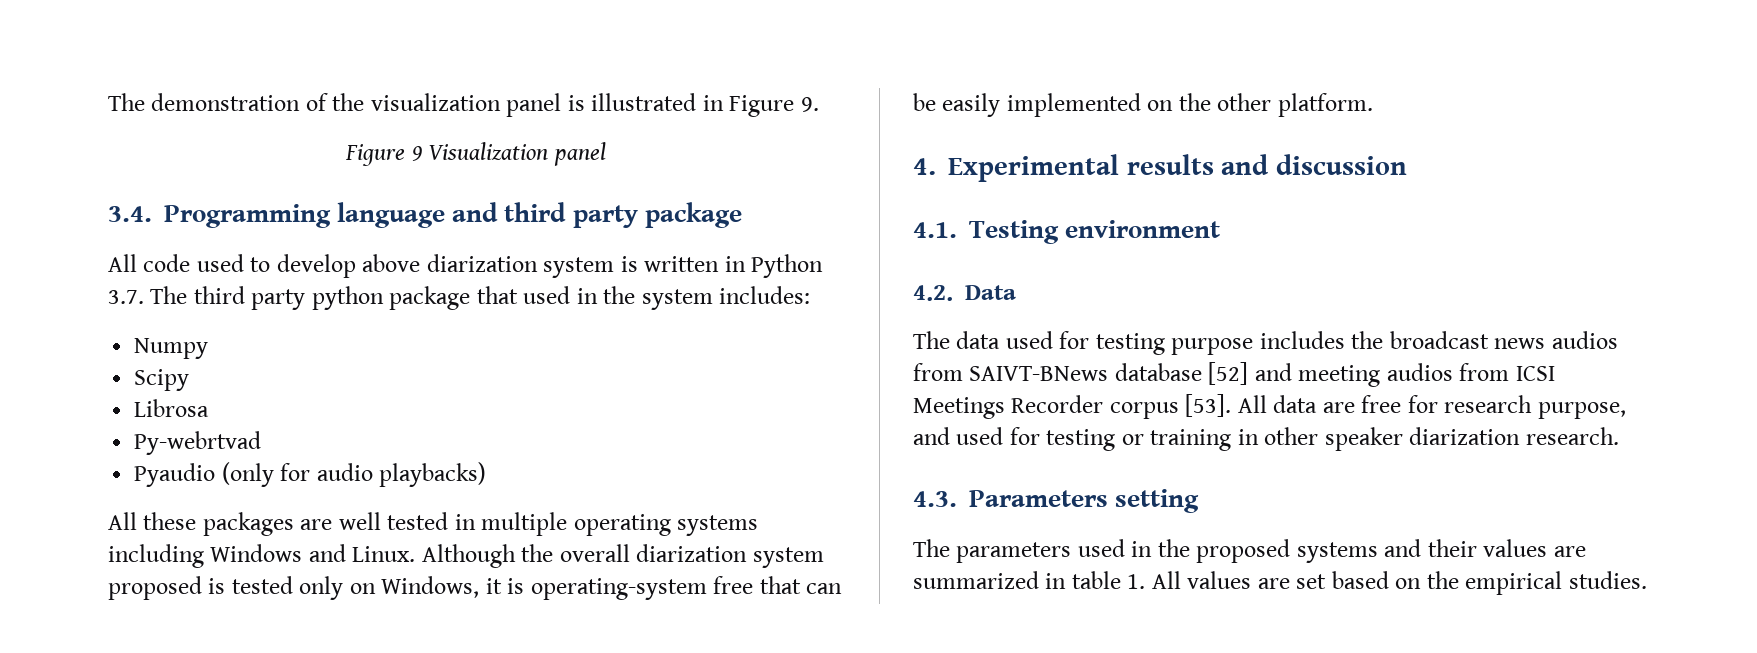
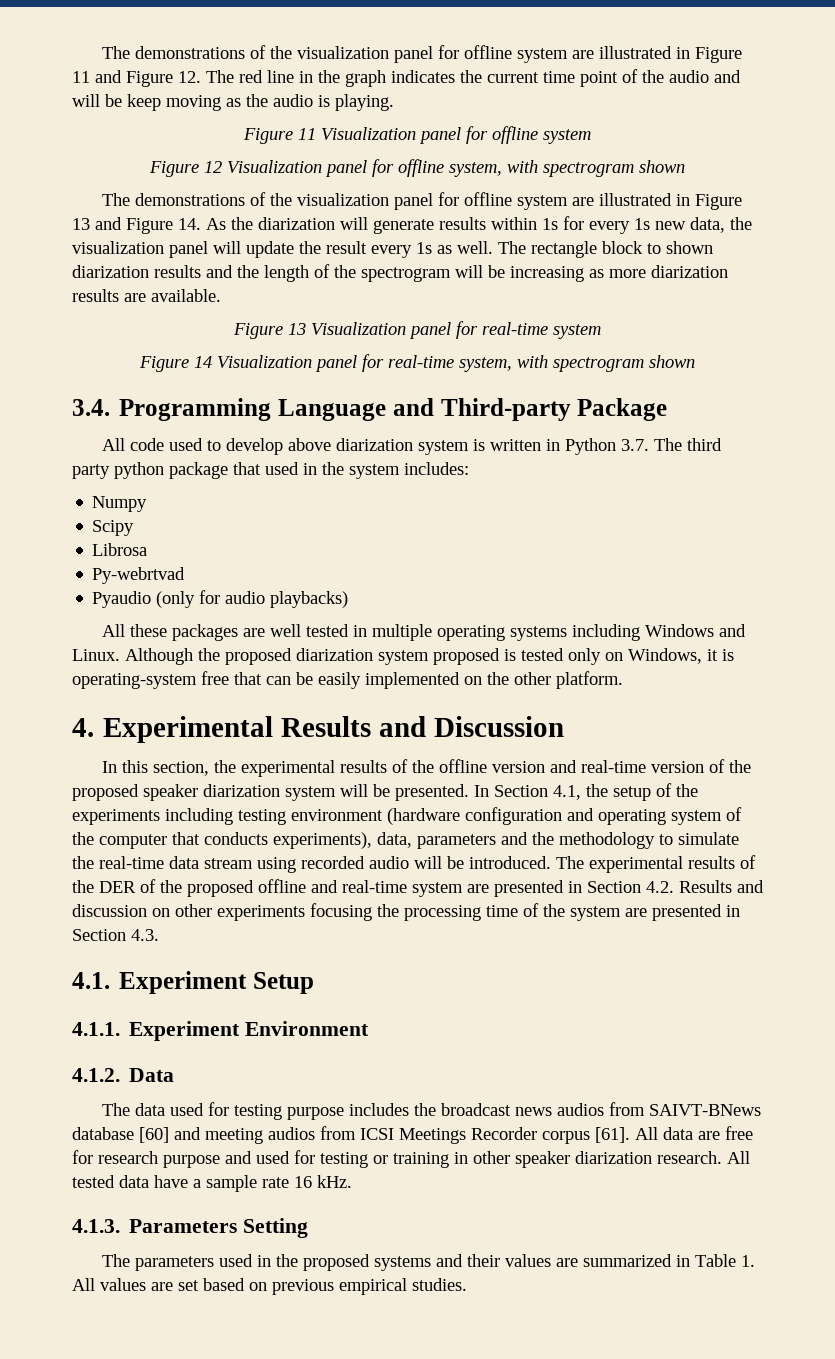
[108,93,819,117] [345,142,606,166] [108,202,742,228] The demonstration of the visualization panel is illustrated in Figure 9. // Figure 9 Visualization panel // 3.4. Programming language and third party package -> [102,45,743,63] [72,69,741,87] [72,94,394,111] [243,126,591,144] [149,159,685,177] [102,192,743,210] [72,216,752,234] [72,241,713,258] [72,264,728,282] [72,289,221,302] [233,321,601,339] [139,354,695,372] [72,398,668,421] The demonstrations of the visualization panel for offline system are illustrated in Figure 11 and Figure 12. The red line in the graph indicates the current time point of the audio and will be keep moving as the audio is playing. // Figure 11 Visualization panel for offline system // Figure 12 Visualization panel for offline system, with spectrogram shown // The demonstrations of the visualization panel for offline system are illustrated in Figure 13 and Figure 14. As the diarization will generate results within 1s for every 1s new data, the visualization panel will update the result every 1s as well. The rectangle block to shown diarization results and the length of the spectrogram will be increasing as more diarization results are available. // Figure 13 Visualization panel for real-time system // Figure 14 Visualization panel for real-time system, with spectrogram shown // 3.4. Programming Language and Third-party Package
[559,544,630,562] overall -> [225,648,292,665] proposed
[1126,154,1407,175] [913,220,1221,244] [913,285,953,301] results and discussion // 4.1. Testing environment // 4.2. -> [281,716,564,737] [102,759,752,777] [72,783,698,801] [72,807,742,825] [72,832,739,849] [72,855,756,873] [72,879,764,897] [72,903,740,921] [72,929,159,941] [72,971,314,994] [72,1021,370,1041] [72,1068,120,1082] Results and Discussion // In this section, the experimental results of the offline version and real-time version of the proposed speaker diarization system will be presented. In Section 4.1, the setup of the experiments including testing environment (hardware configuration and operating system of the computer that conducts experiments), data, parameters and the methodology to simulate the real-time data stream using recorded audio will be introduced. The experimental results of the DER of the proposed offline and real-time system are presented in Section 4.2. Results and discussion on other experiments focusing the processing time of the system are presented in Section 4.3. // 4.1. Experiment Setup // 4.1.1. Experiment Environment // 4.1.2.
[1208,362,1249,385] [52] -> [139,1127,169,1143] [60]
[1185,394,1232,417] [53]. -> [595,1127,630,1143] [61].
[1537,402,1626,419] purpose, -> [163,1155,220,1168] purpose
[913,489,1200,513] // 4.3. Parameters setting -> [727,1151,750,1164] [72,1175,352,1192] [72,1218,309,1238] All tested data have a sample rate 16 kHz. // 4.1.3. Parameters Setting
[1071,571,1121,589] table -> [695,1254,737,1267] Table
[1426,571,1459,589] the -> [272,1279,334,1295] previous

